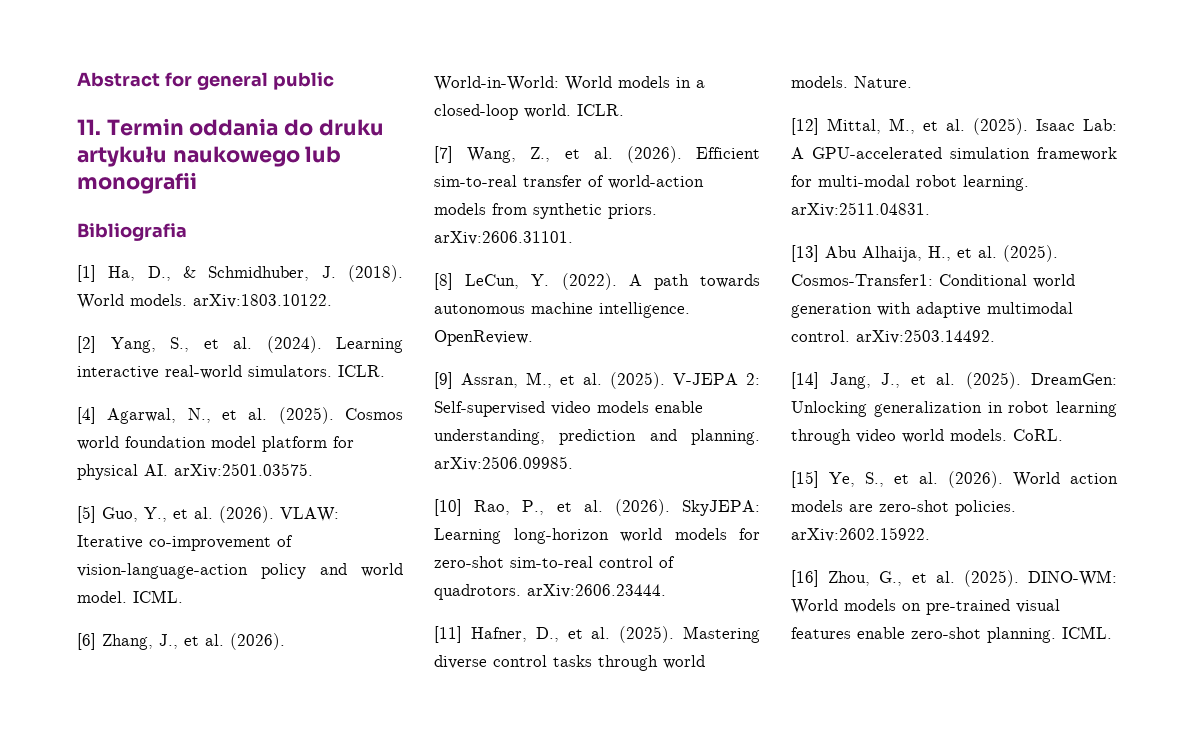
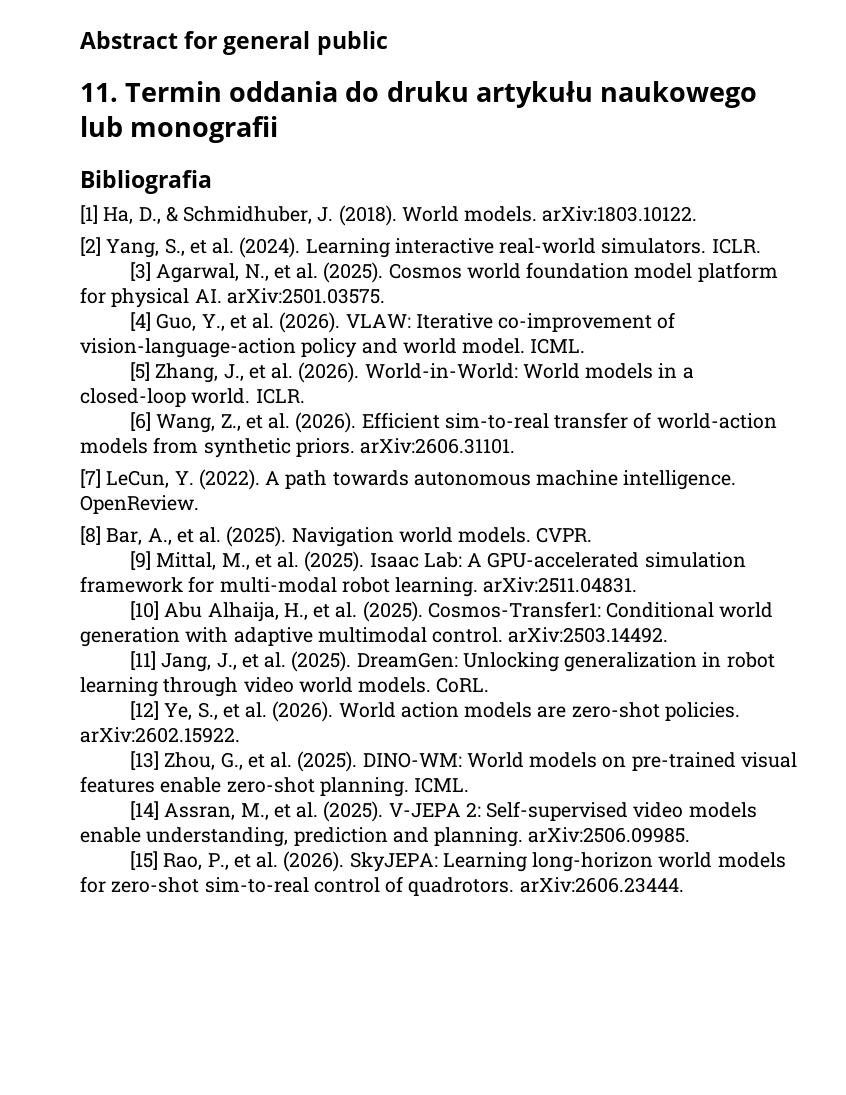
[77,407,96,424] [4] -> [130,262,152,281] [3]
[77,506,96,523] [5] -> [130,312,152,331] [4]
[77,633,96,650] [6] -> [130,362,151,381] [5]
[434,146,453,163] [7] -> [130,412,152,431] [6]
[434,273,453,290] [8] -> [80,469,101,488] [7]
[434,372,453,389] [9] -> [80,526,593,547] [130,551,746,572] [80,576,638,597] [130,601,774,622] [80,627,669,647] [130,651,775,672] [80,677,490,697] [130,701,740,722] [80,727,240,743] [130,751,797,772] [80,776,470,797] [130,801,160,820] [8] Bar, A., et al. (2025). Navigation world models. CVPR. // [9] Mittal, M., et al. (2025). Isaac Lab: A GPU-accelerated simulation framework for multi-modal robot learning. arXiv:2511.04831. // [10] Abu Alhaija, H., et al. (2025). Cosmos-Transfer1: Conditional world generation with adaptive multimodal control. arXiv:2503.14492. // [11] Jang, J., et al. (2025). DreamGen: Unlocking generalization in robot learning through video world models. CoRL. // [12] Ye, S., et al. (2026). World action models are zero-shot policies. arXiv:2602.15922. // [13] Zhou, G., et al. (2025). DINO-WM: World models on pre-trained visual features enable zero-shot planning. ICML. // [14]
[434,499,462,516] [10] -> [130,851,159,870] [15]
[434,626,760,643] [434,655,705,671] [791,76,912,88] [791,118,1117,135] [791,147,1117,161] [791,175,1029,191] [791,202,930,217] [791,245,1058,262] [791,274,1075,288] [791,302,1073,318] [791,329,995,344] [791,372,1117,389] [791,401,1117,417] [791,429,1063,445] [791,471,1118,488] [791,500,1016,516] [791,527,930,542] [791,570,1117,587] [791,599,1060,615] [791,626,1112,643] // [11] Hafner, D., et al. (2025). Mastering diverse control tasks through world models. Nature. // [12] Mittal, M., et al. (2025). Isaac Lab: A GPU-accelerated simulation framework for multi-modal robot learning. arXiv:2511.04831. // [13] Abu Alhaija, H., et al. (2025). Cosmos-Transfer1: Conditional world generation with adaptive multimodal control. arXiv:2503.14492. // [14] Jang, J., et al. (2025). DreamGen: Unlocking generalization in robot learning through video world models. CoRL. // [15] Ye, S., et al. (2026). World action models are zero-shot policies. arXiv:2602.15922. // [16] Zhou, G., et al. (2025). DINO-WM: World models on pre-trained visual features enable zero-shot planning. ICML. -> (684, 885) none

